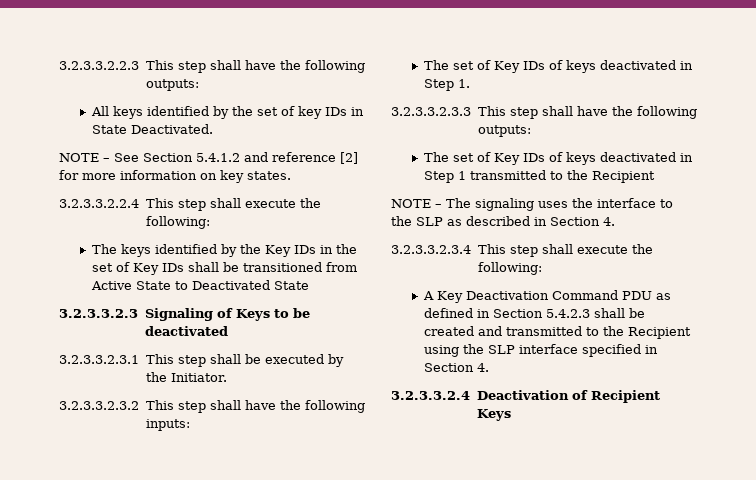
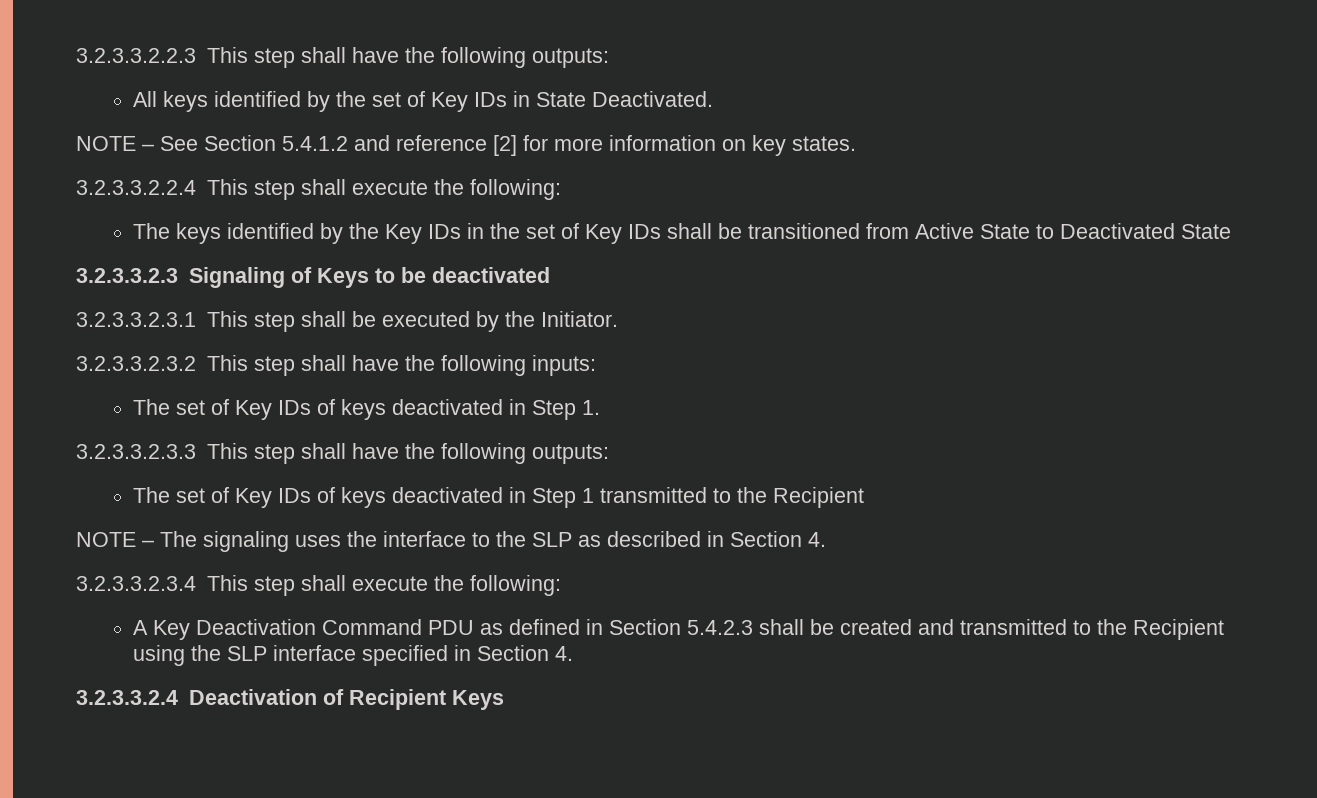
[297,106,322,119] key -> [431,92,469,112] Key

